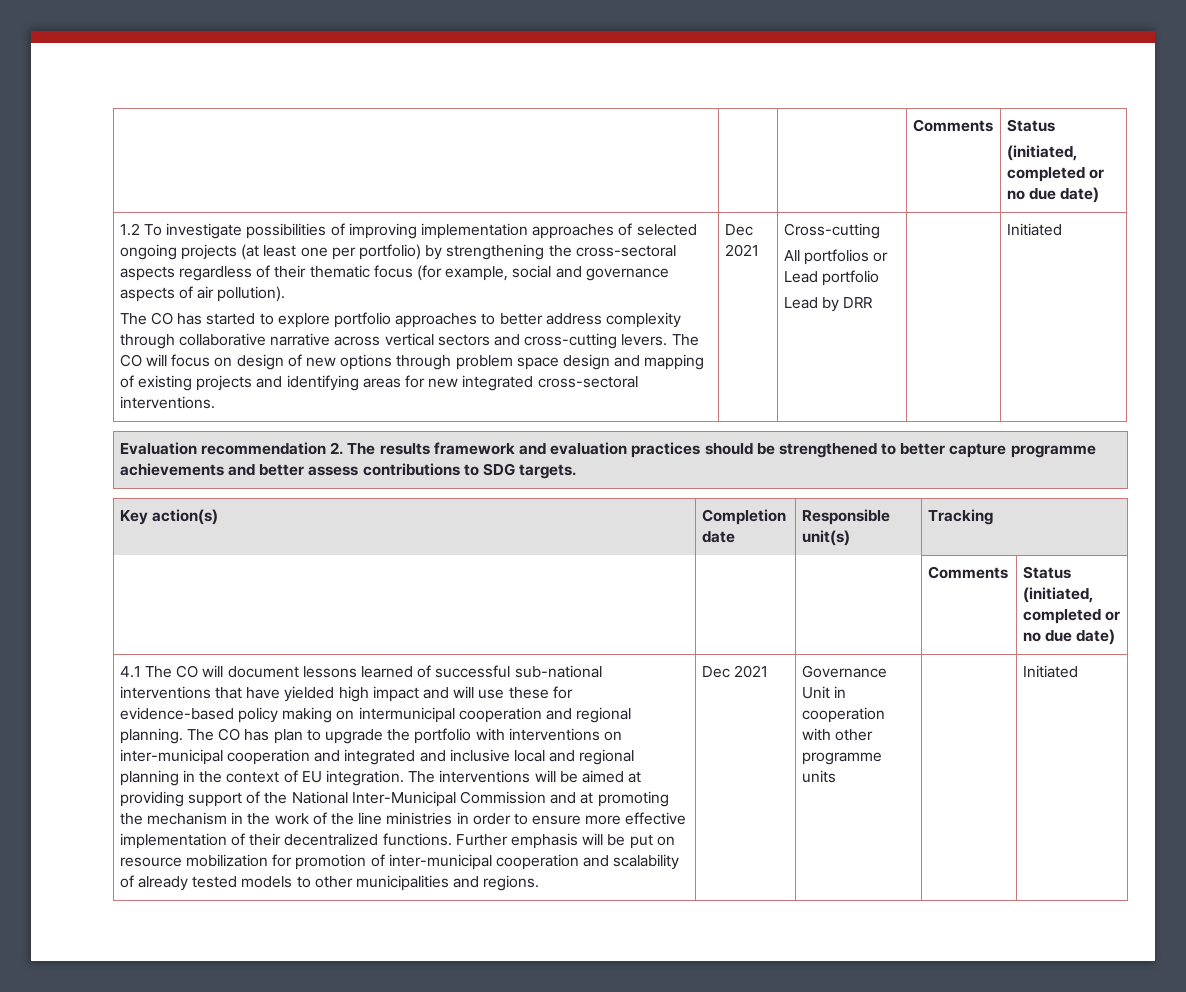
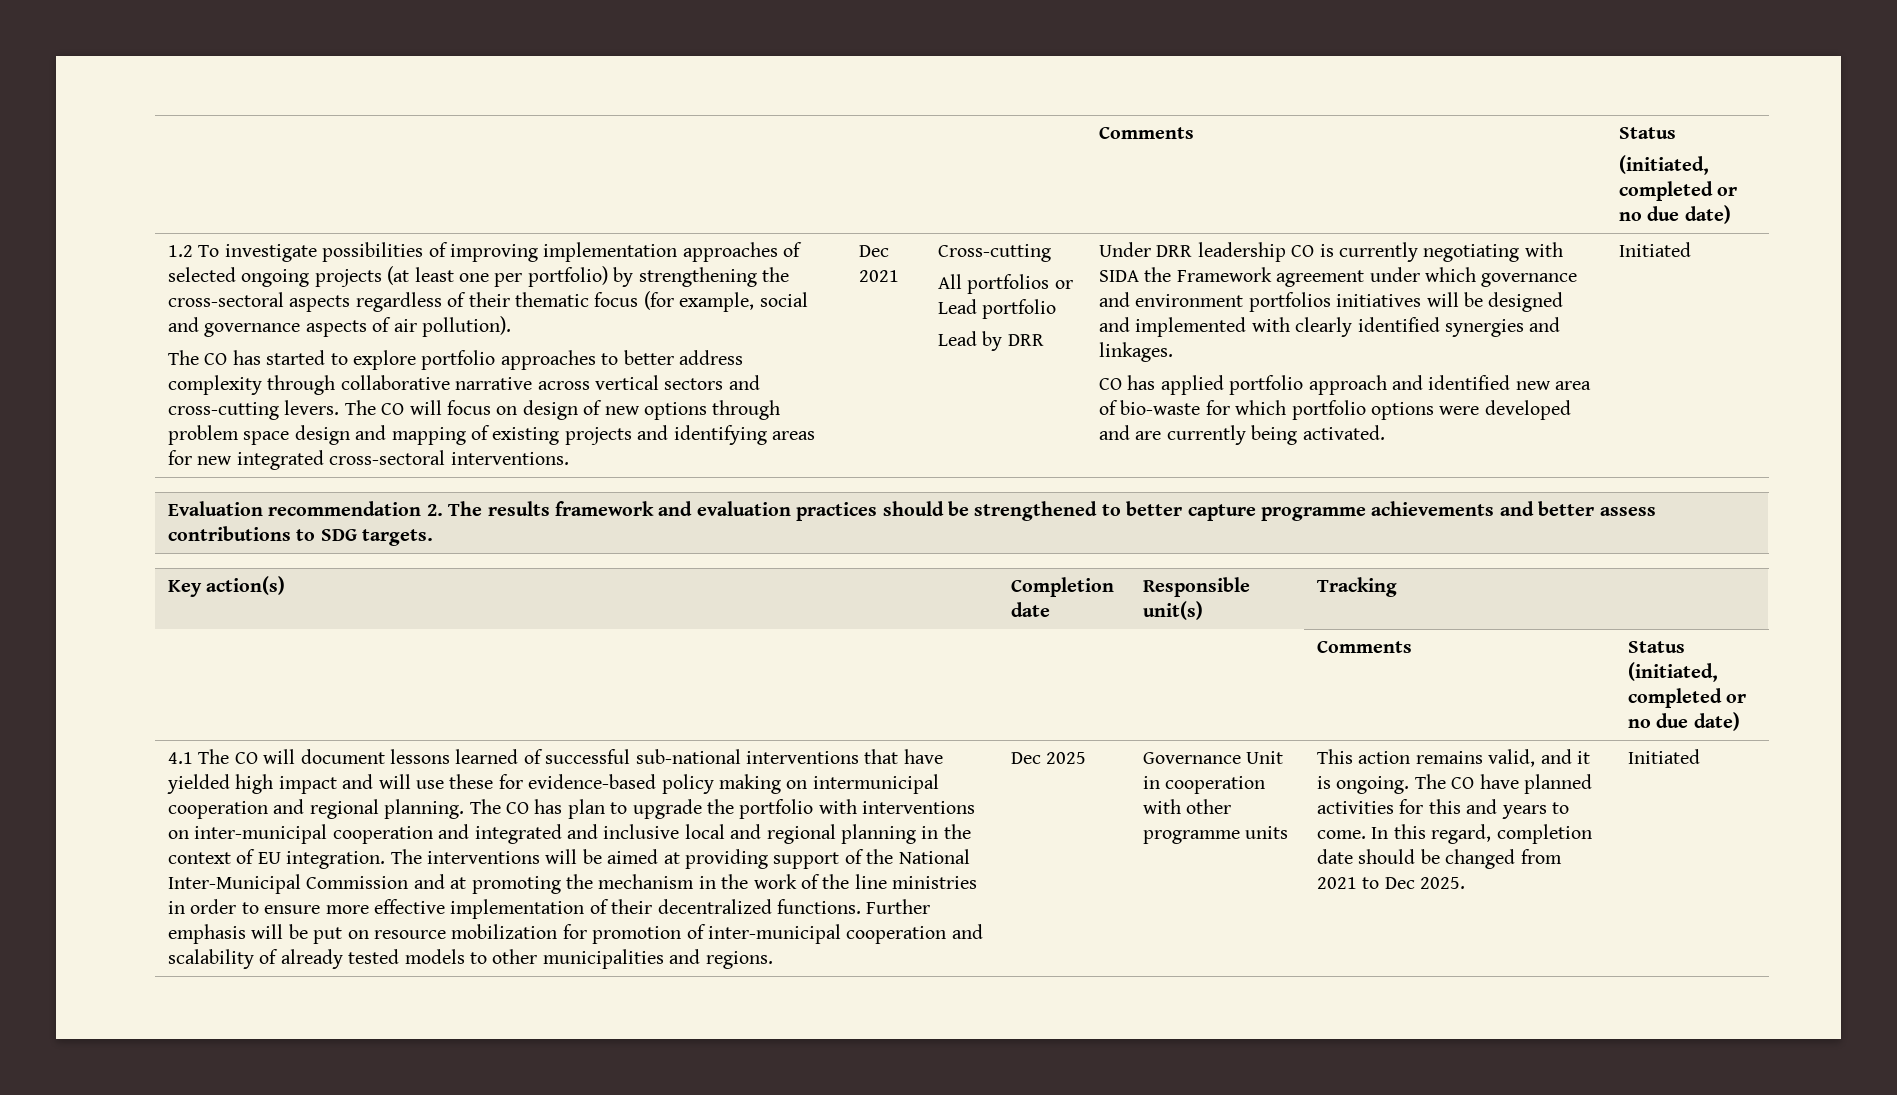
(874, 302) none -> [1098,242,1563,262] [1098,267,1578,287] [1098,292,1564,312] [1098,317,1561,337] [1098,342,1173,362] [1098,375,1592,395] [1098,400,1571,420] [1098,425,1385,445] Under DRR leadership CO is currently negotiating with SIDA the Framework agreement under which governance and environment portfolios initiatives will be designed and implemented with clearly identified synergies and linkages. // CO has applied portfolio approach and identified new area of bio-waste for which portfolio options were developed and are currently being activated.
[734,665,769,678] 2021 -> [1046,752,1087,764] 2025
(836, 776) none -> [1316,749,1590,767] [1316,774,1592,794] [1316,799,1569,819] [1316,824,1592,844] [1316,849,1562,869] [1316,877,1466,889] This action remains valid, and it is ongoing. The CO have planned activities for this and years to come. In this regard, completion date should be changed from 2021 to Dec 2025.

